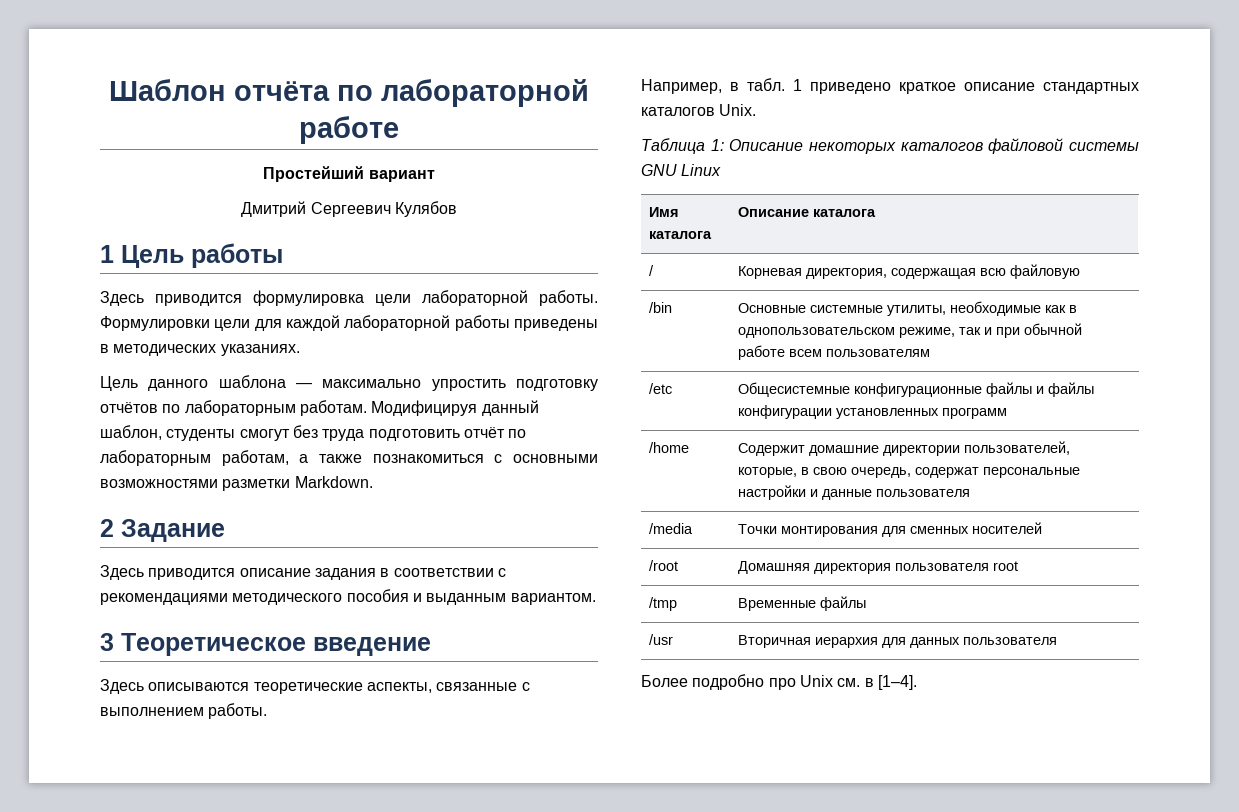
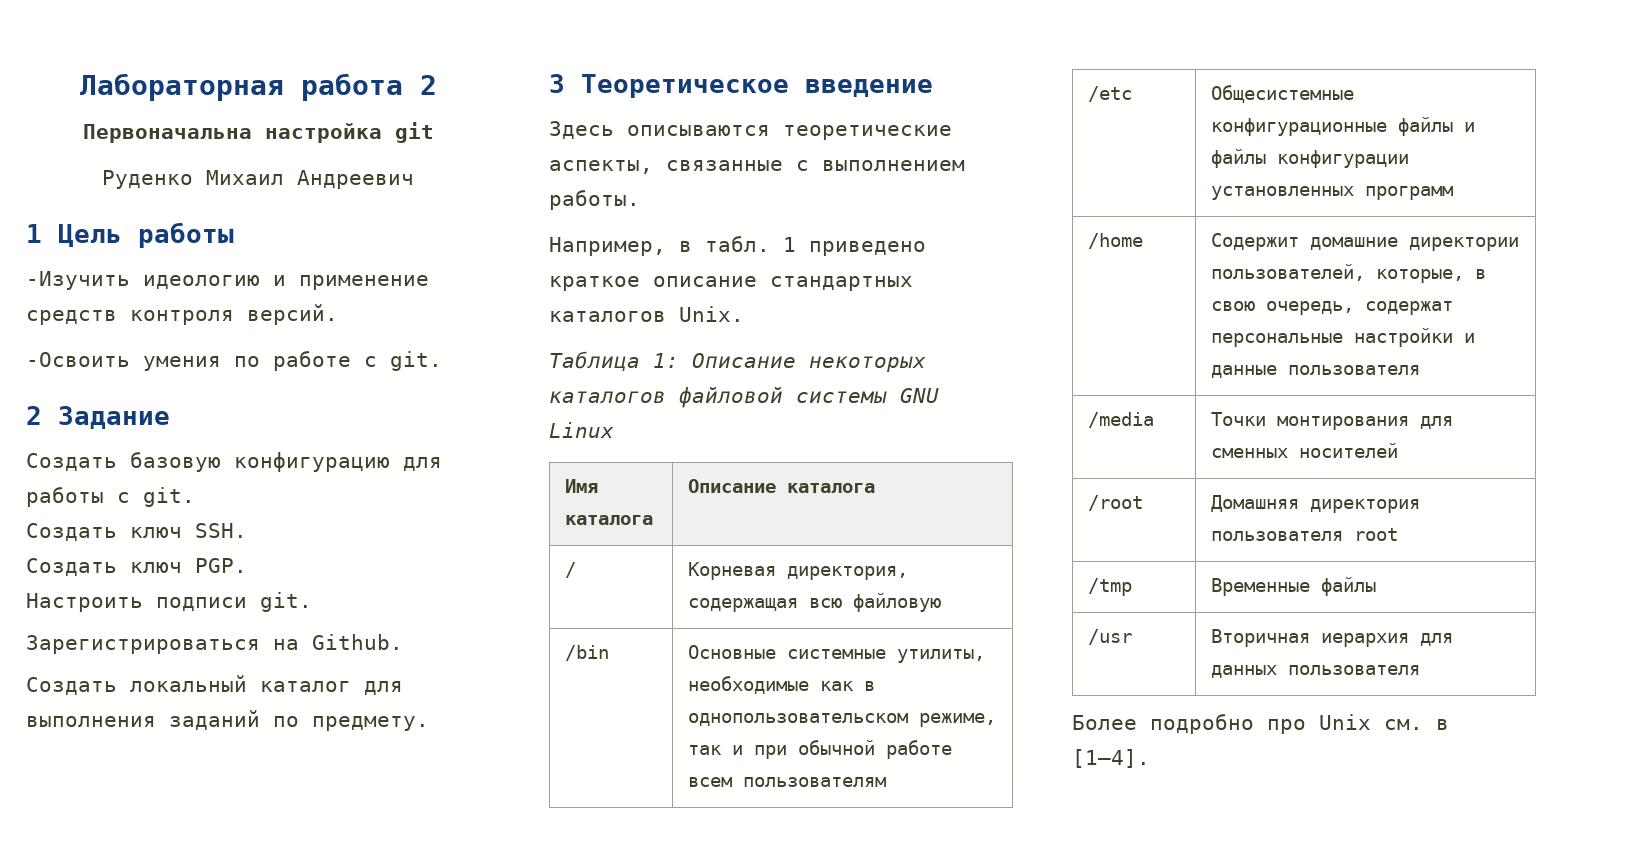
[109,79,589,107] [299,116,399,144] [263,166,435,182] [241,201,457,217] [100,243,283,268] [100,290,598,306] [100,315,598,331] [100,344,300,356] [100,375,598,391] [100,400,539,416] [100,425,527,441] [100,450,599,466] [100,476,373,491] [100,519,225,542] [100,565,506,580] [100,589,596,605] Шаблон отчёта по лабораторной работе // Простейший вариант // Дмитрий Сергеевич Кулябов // 1 Цель работы // Здесь приводится формулировка цели лабораторной работы. Формулировки цели для каждой лабораторной работы приведены в методических указаниях. // Цель данного шаблона — максимально упростить подготовку отчётов по лабораторным работам. Модифицируя данный шаблон, студенты смогут без труда подготовить отчёт по лабораторным работам, а также познакомиться с основными возможностями разметки Markdown. // 2 Задание // Здесь приводится описание задания в соответствии с рекомендациями методического пособия и выданным вариантом. -> [79,73,437,101] [82,122,434,143] [102,170,414,189] [26,222,234,248] [26,271,429,290] [26,304,338,325] [26,351,442,371] [26,406,170,429] [26,452,442,472] [26,487,195,507] [26,523,247,541] [26,558,247,576] [26,592,312,612] [26,634,403,654] [26,675,403,695] [26,710,429,731] Лабораторная работа 2 // Первоначальна настройка git // Руденко Михаил Андреевич // 1 Цель работы // -Изучить идеологию и применение средств контроля версий. // -Освоить умения по работе с git. // 2 Задание // Создать базовую конфигурацию для работы с git. // Создать ключ SSH. // Создать ключ PGP. // Настроить подписи git. // Зарегистрироваться на Github. // Создать локальный каталог для выполнения заданий по предмету.

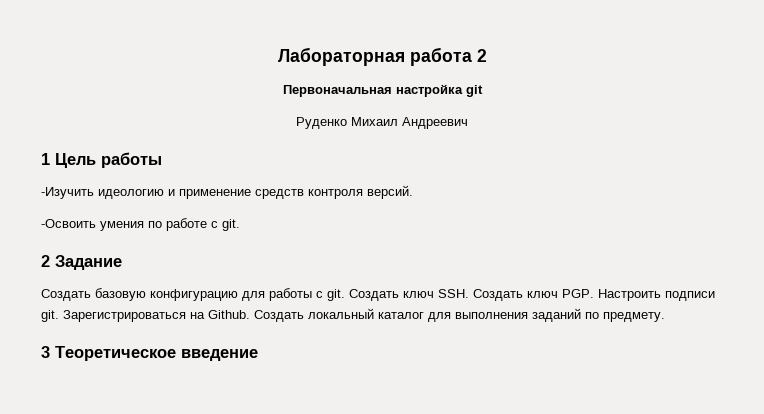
[82,124,252,143] Первоначальна -> [282,85,392,97] Первоначальная
(195, 497) // -> (345, 295) none
(247, 530) // -> (469, 293) none
(247, 565) // -> (594, 293) none
(312, 602) // -> (59, 316) none
(403, 642) // -> (250, 314) none
[549,121,952,140] [549,160,965,174] [549,190,640,210] [549,236,926,256] [549,276,913,291] [549,306,744,322] [549,351,926,372] [549,387,939,408] [549,422,614,438] [564,479,598,493] [564,515,653,525] [687,479,875,493] [564,562,576,578] [687,562,908,580] [687,593,941,612] [564,645,609,661] [687,645,985,663] [687,676,875,694] [687,713,996,727] [687,740,952,759] [687,777,886,787] [1087,86,1132,102] [1210,85,1354,103] [1210,117,1475,136] [1210,149,1409,168] [1210,186,1453,200] [1087,233,1143,249] [1210,233,1519,251] [1210,264,1486,283] [1210,301,1453,315] [1210,328,1475,347] [1210,365,1420,378] [1087,412,1154,428] [1210,412,1453,430] [1210,443,1398,458] [1087,495,1143,511] [1210,495,1420,513] [1210,528,1398,541] [1087,578,1132,596] [1210,577,1376,596] [1087,629,1132,645] [1210,629,1453,647] [1210,665,1420,678] [1072,714,1449,734] [1072,749,1150,768] // Здесь описываются теоретические аспекты, связанные с выполнением работы. // Например, в табл. 1 приведено краткое описание стандартных каталогов Unix. // Таблица 1: Описание некоторых каталогов файловой системы GNU Linux // Имя каталога | Описание каталога // / | Корневая директория, содержащая всю файловую // /bin | Основные системные утилиты, необходимые как в однопользовательском режиме, так и при обычной работе всем пользователям // /etc | Общесистемные конфигурационные файлы и файлы конфигурации установленных программ // /home | Содержит домашние директории пользователей, которые, в свою очередь, содержат персональные настройки и данные пользователя // /media | Точки монтирования для сменных носителей // /root | Домашняя директория пользователя root // /tmp | Временные файлы // /usr | Вторичная иерархия для данных пользователя // Более подробно про Unix см. в [1–4]. -> (258, 355) none

